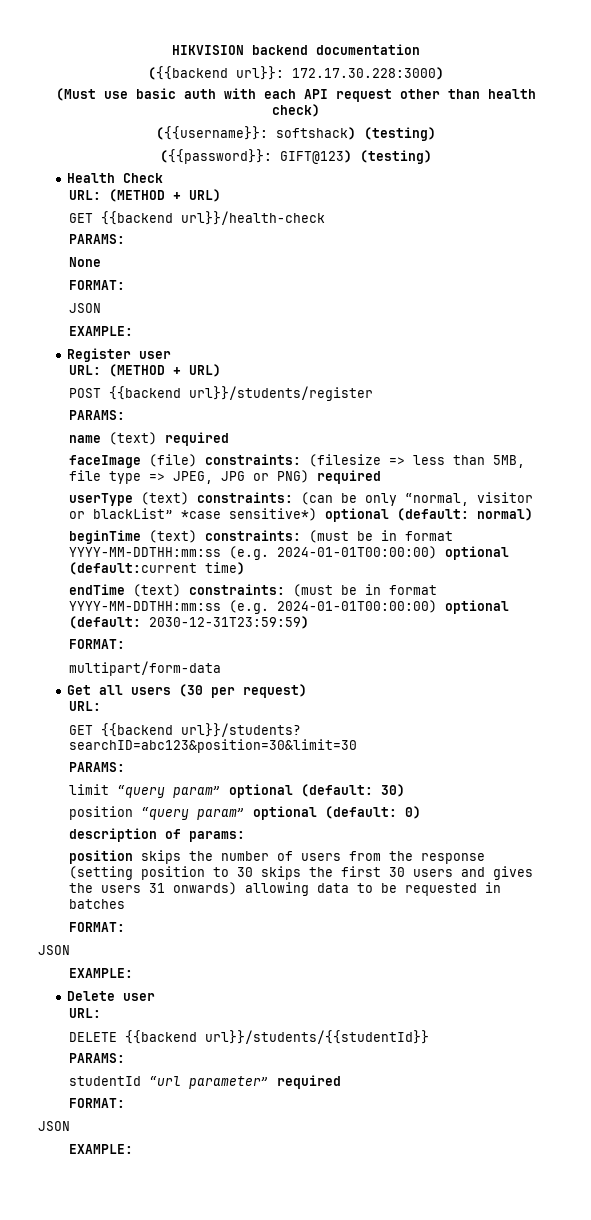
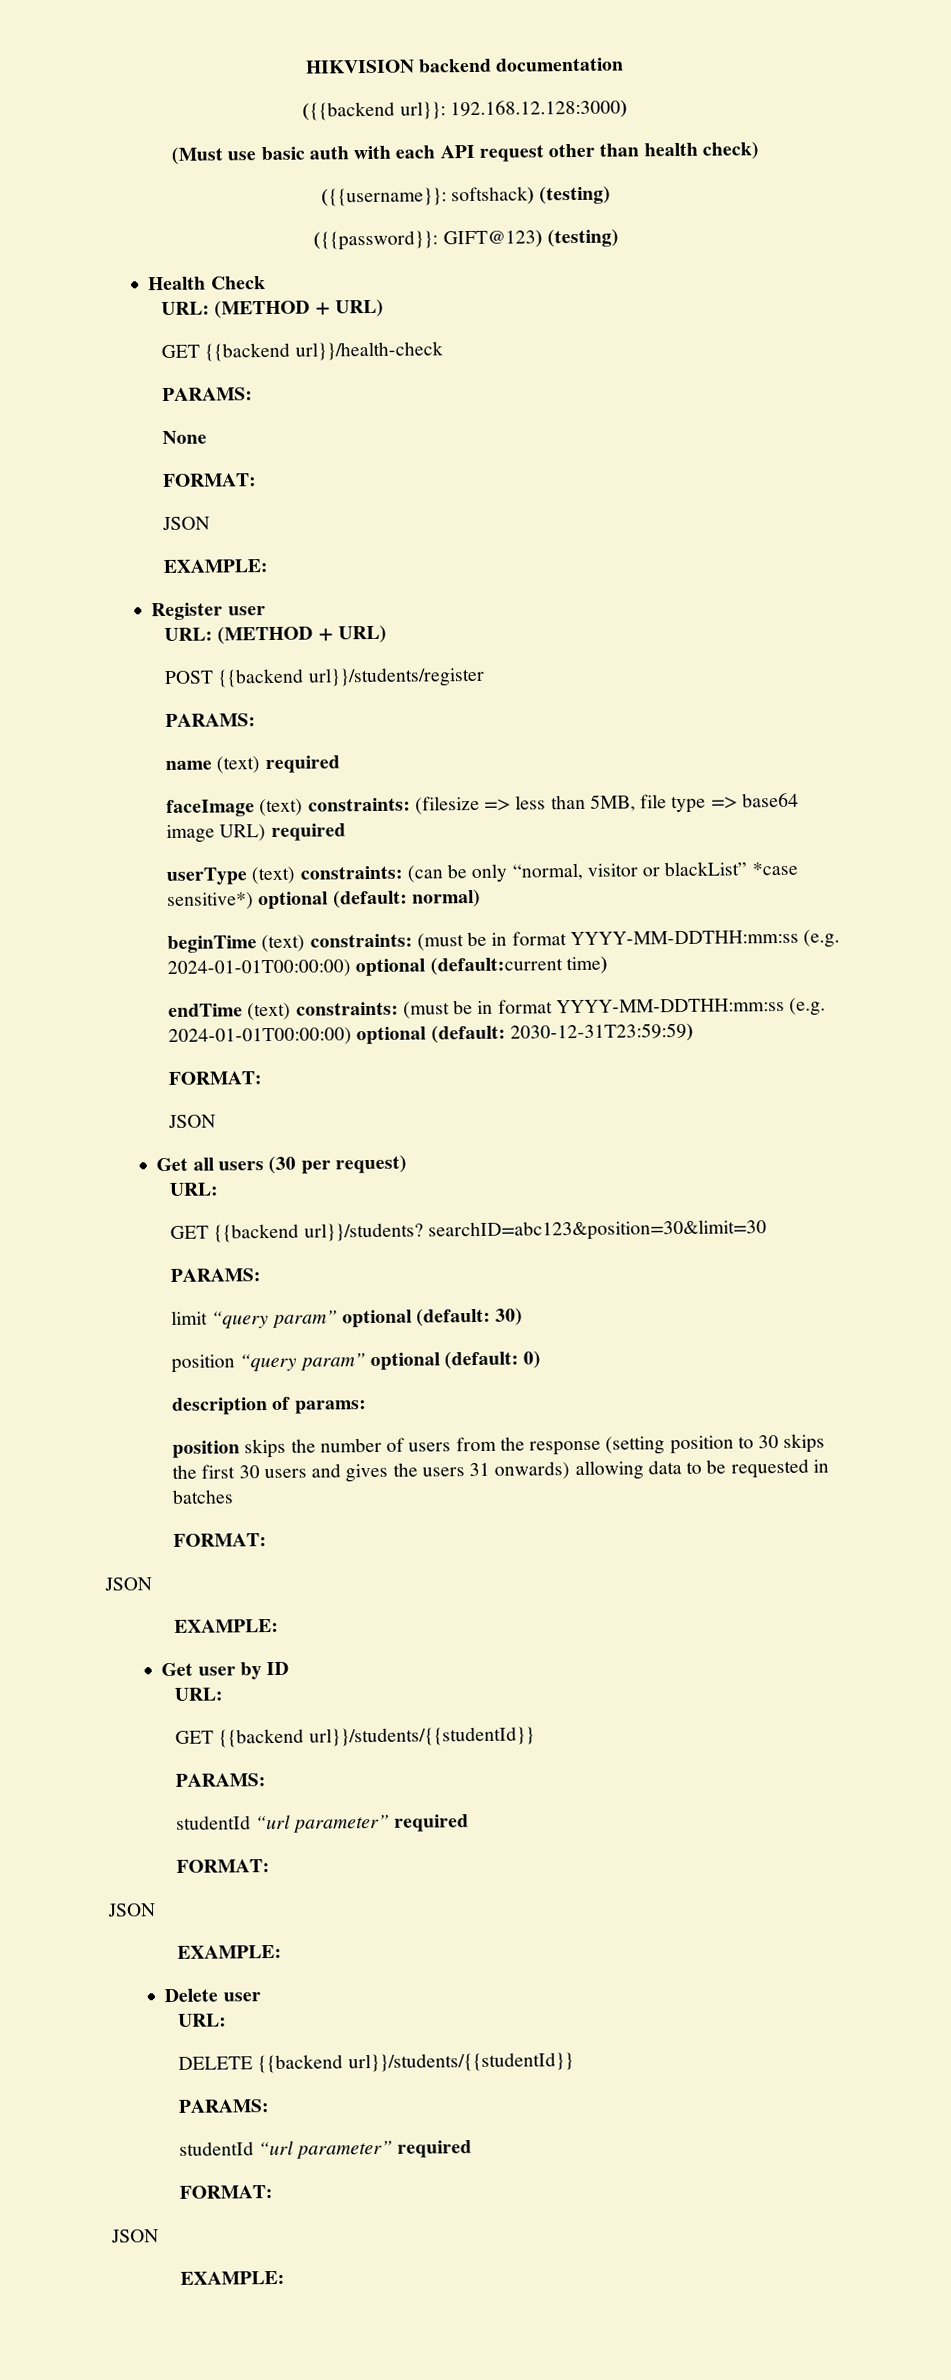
[291,67,444,80] 172.17.30.228:3000) -> [449,99,628,120] 192.168.12.128:3000)
[148,454,197,467] (file) -> [259,798,304,817] (text)
[172,470,309,484] JPEG, JPG or PNG) -> [741,792,799,808] [166,824,267,844] base64 image URL)
[68,661,221,676] multipart/form-data -> [168,1114,217,1128] JSON
(133, 973) none -> [161,1661,290,1680] [174,1687,224,1701] [175,1726,535,1748] [175,1773,267,1787] [176,1814,469,1833] [176,1859,271,1873] [107,1903,156,1917] [177,1944,283,1959] // Get user by ID // URL: // GET {{backend url}}/students/{{studentId}} // PARAMS: // studentId “url parameter” required // FORMAT: // JSON // EXAMPLE:

